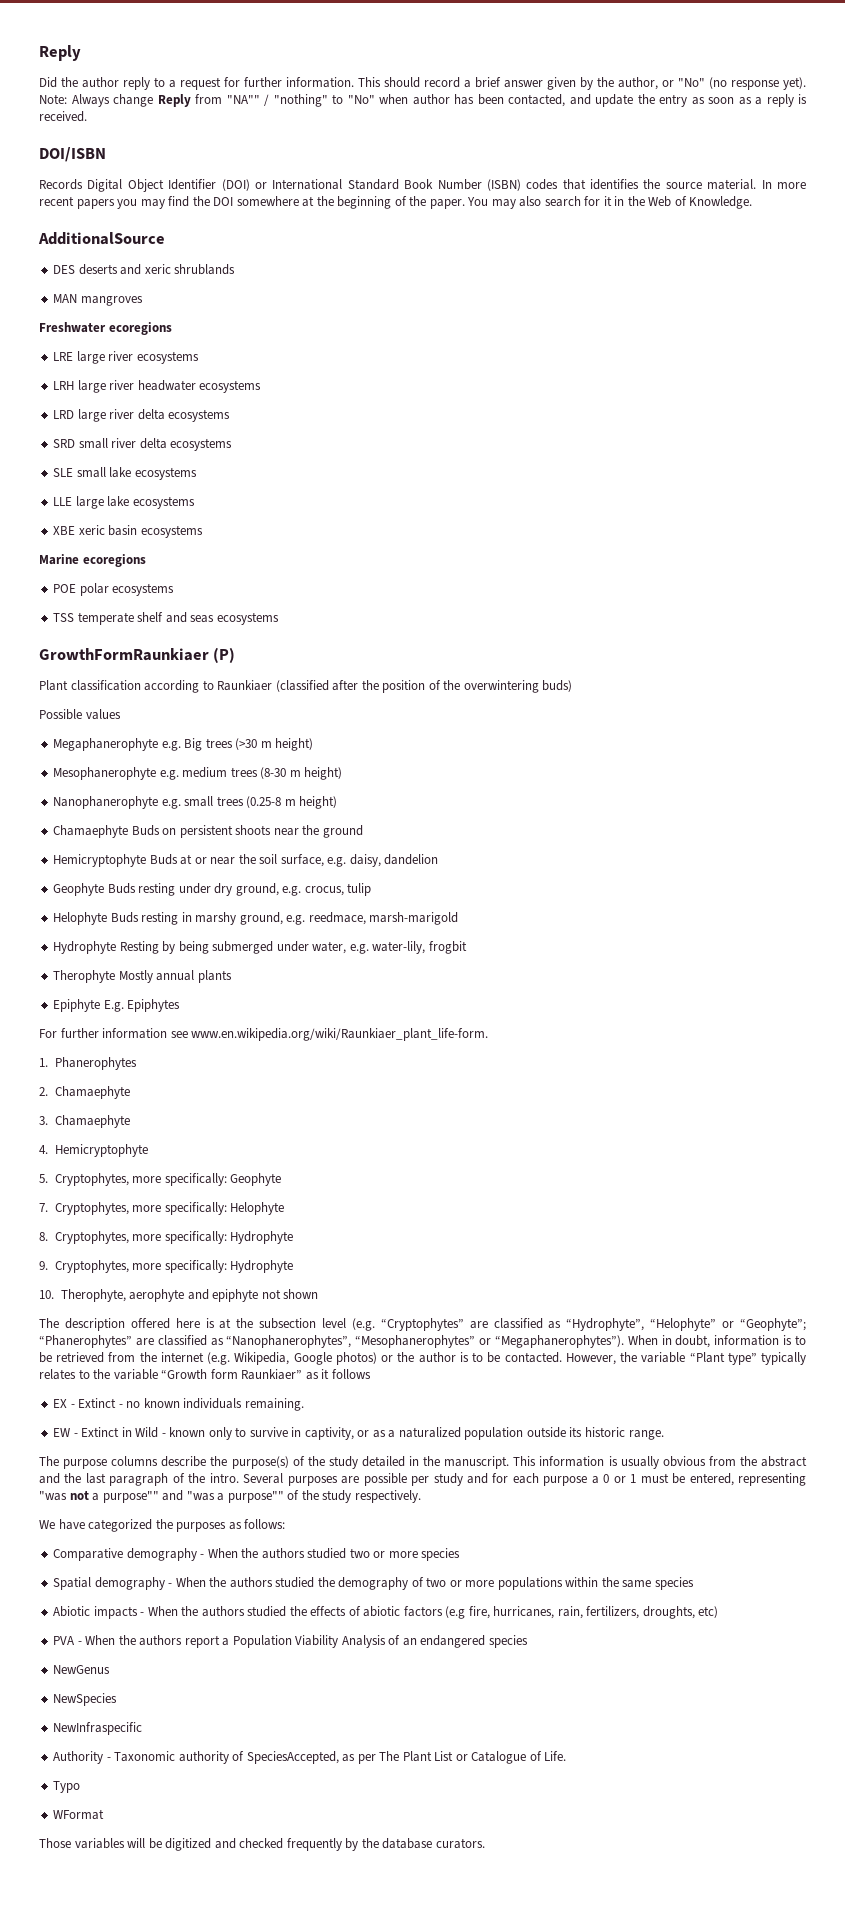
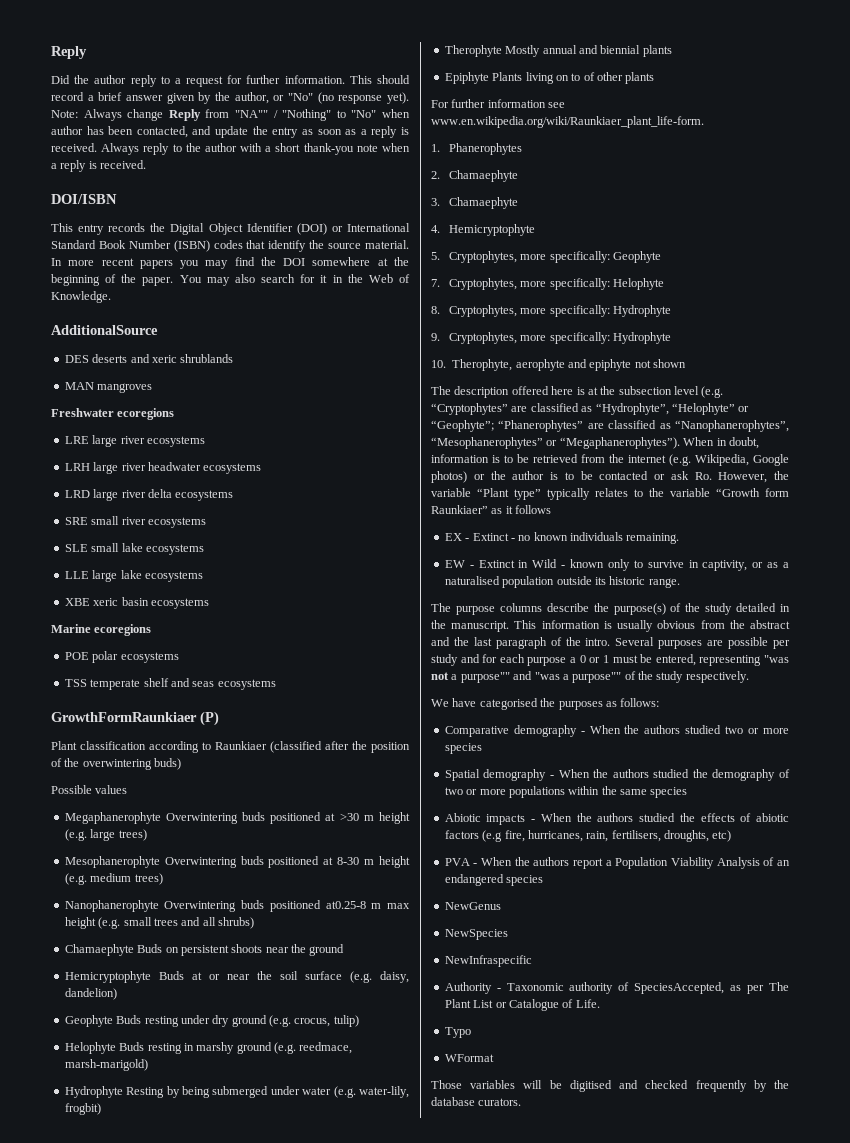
[273,94,328,107] "nothing" -> [282,109,332,121] "Nothing"
[39,147,106,162] [39,179,83,190] // DOI/ISBN // Records -> [101,143,411,155] [51,160,147,172] [51,194,117,204] [51,223,166,235] Always reply to the author with a short thank-you note when a reply is received. // DOI/ISBN // This entry records the
[590,179,640,190] identifies -> [268,240,307,252] identify
[53,439,76,448] SRD -> [64,517,88,525] SRE
[139,438,167,449] delta -> (146, 521) none
[161,738,314,751] [53,767,343,780] [53,796,338,809] e.g. Big trees (>30 m height) // Mesophanerophyte e.g. medium trees (8-30 m height) // Nanophanerophyte e.g. small trees (0.25-8 m height) -> [165,812,411,824] [64,829,147,841] [64,856,411,868] [64,873,163,885] [64,900,410,912] [64,917,254,929] Overwintering buds positioned at >30 m height (e.g. large trees) // Mesophanerophyte Overwintering buds positioned at 8-30 m height (e.g. medium trees) // Nanophanerophyte Overwintering buds positioned at0.25-8 m max height (e.g. small trees and all shrubs)
[280,854,439,867] surface, e.g. daisy, dandelion -> [304,971,409,983] [64,988,117,1000] surface (e.g. daisy, dandelion)
[235,883,372,896] ground, e.g. crocus, tulip -> [231,1015,359,1027] ground (e.g. crocus, tulip)
[239,912,459,925] ground, e.g. reedmace, marsh-marigold -> [236,1042,353,1054] [64,1059,148,1071] ground (e.g. reedmace, marsh-marigold)
[312,941,467,954] water, e.g. water-lily, frogbit -> [302,1086,409,1098] [64,1103,101,1115] water (e.g. water-lily, frogbit)
(195, 975) none -> [578,45,641,54] and biennial
[103,999,181,1012] E.g. Epiphytes -> [492,72,655,84] Plants living on to of other plants
[504,1352,562,1363] contacted. -> [599,471,712,480] contacted or ask Ro.
[398,1427,461,1438] naturalized -> [444,576,500,585] naturalised
[88,1519,153,1532] categorized -> [479,698,538,710] categorised
[586,1606,640,1619] fertilizers, -> [611,830,661,842] fertilisers,
[165,1838,212,1851] digitized -> [569,1080,612,1092] digitised

